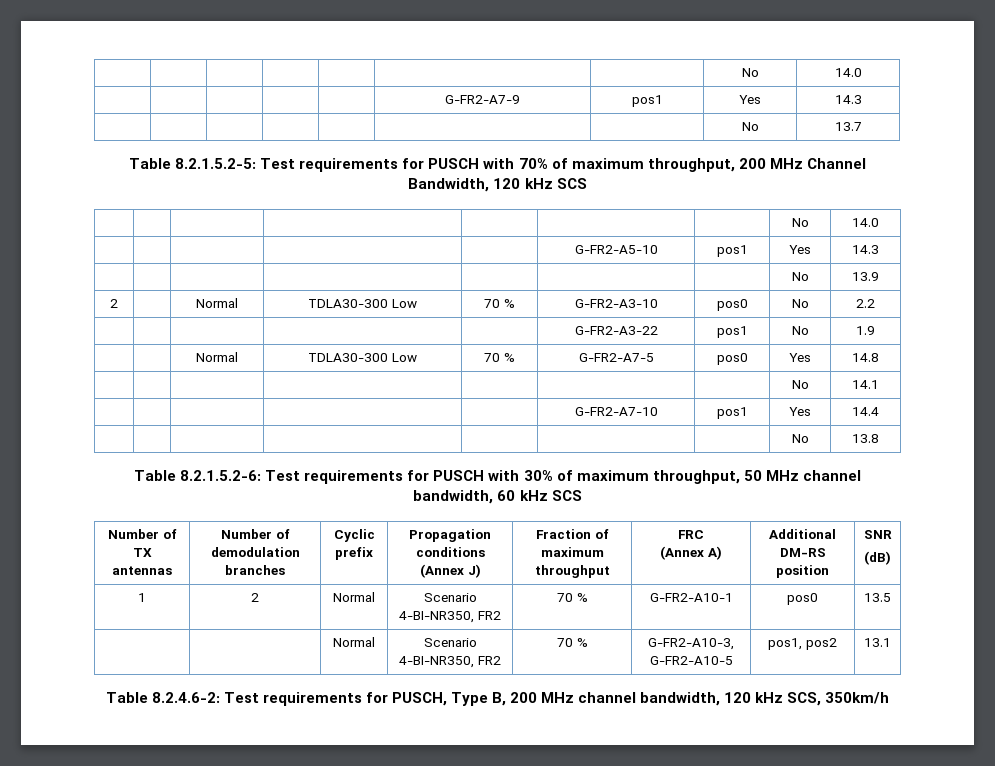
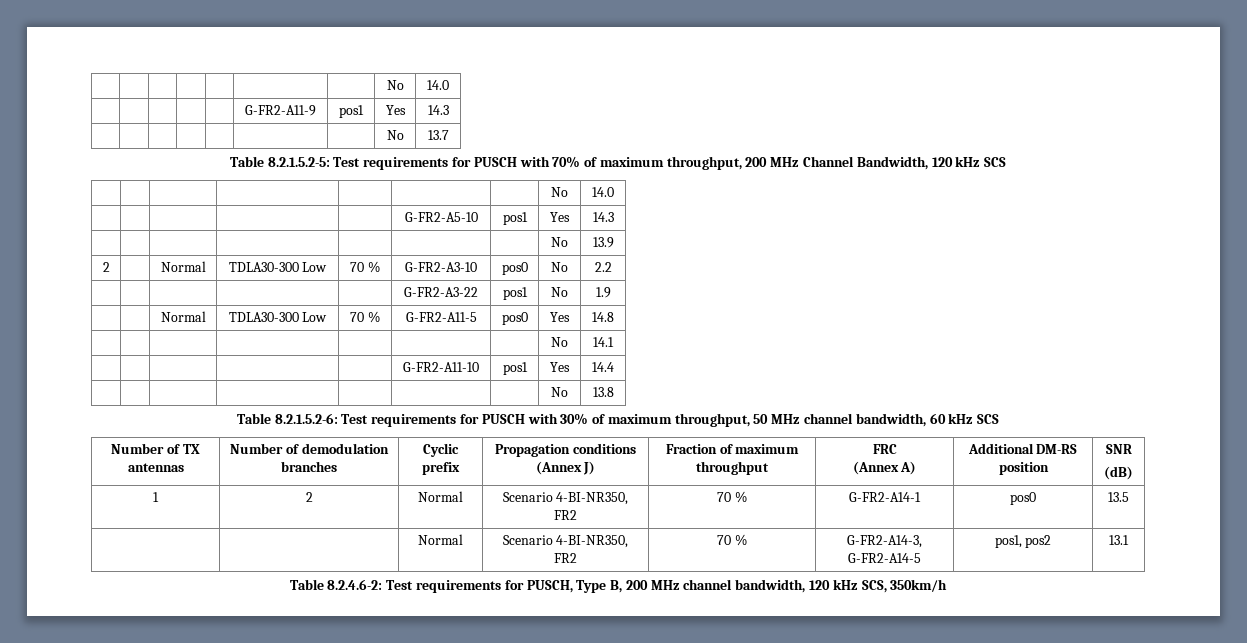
[741,68,759,77] [834,68,862,77] [444,95,520,104] | | | | | | | No | 14.0 // | | | | | G-FR2-A7-9 -> [386,80,404,90] [427,80,449,90] [245,105,316,116] | | | | | | | No | 14.0 // | | | | | G-FR2-A11-9
[578,353,654,362] G-FR2-A7-5 -> [405,312,477,322] G-FR2-A11-5
[574,407,658,416] G-FR2-A7-10 -> [403,362,479,372] G-FR2-A11-10
[649,593,733,602] G-FR2-A10-1 -> [849,492,921,502] G-FR2-A14-1
[648,638,734,650] [649,656,733,665] G-FR2-A10-3, G-FR2-A10-5 -> [847,535,922,548] [848,553,921,563] G-FR2-A14-3, G-FR2-A14-5

